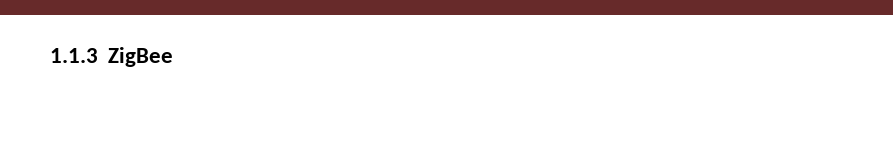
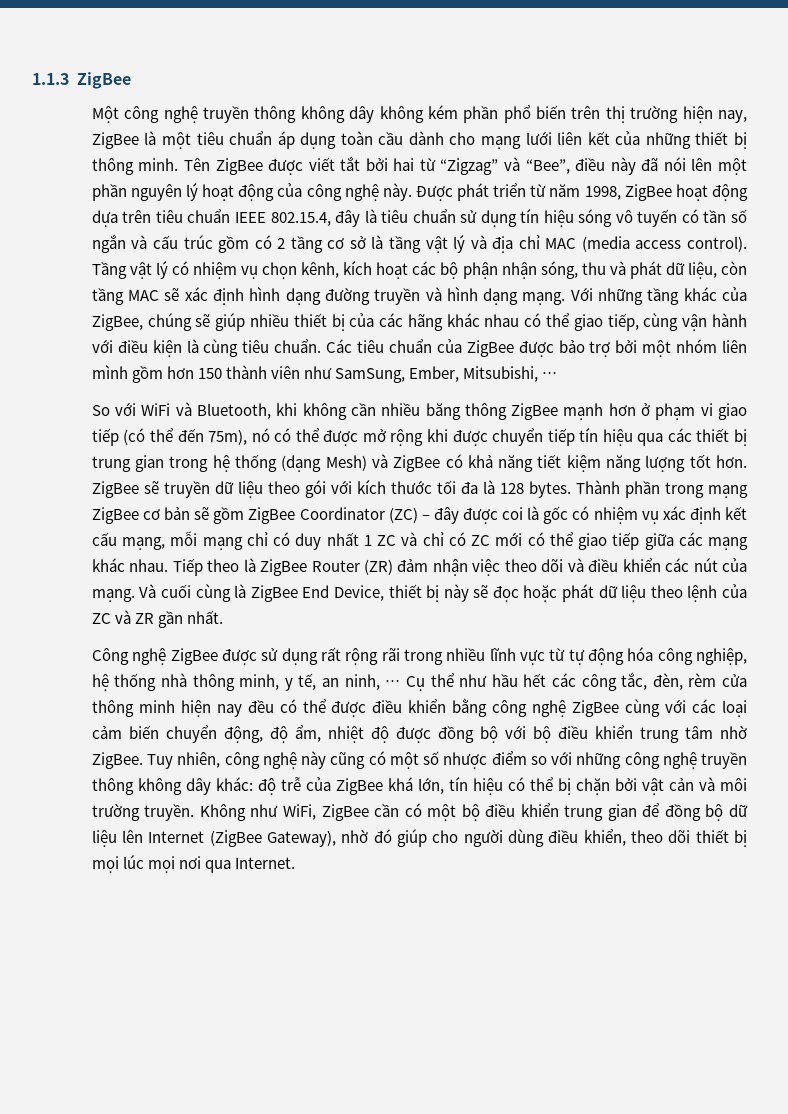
(173, 57) none -> [91,105,748,123] [91,131,747,149] [91,156,747,175] [91,183,749,201] [91,209,747,227] [91,234,747,253] [91,261,747,279] [91,287,748,305] [91,313,748,331] [91,339,747,357] [91,365,558,383] [91,402,748,420] [91,428,747,446] [91,454,748,472] [91,480,749,498] [91,506,747,524] [91,531,749,550] [91,558,747,576] [91,584,748,602] [91,610,224,628] [91,647,748,665] [91,672,748,691] [91,698,747,717] [91,725,748,743] [91,751,747,769] [91,777,747,795] [91,803,749,821] [91,829,747,847] [91,855,296,873] // Một công nghệ truyền thông không dây không kém phần phổ biến trên thị trường hiện nay, ZigBee là một tiêu chuẩn áp dụng toàn cầu dành cho mạng lưới liên kết của những thiết bị thông minh. Tên ZigBee được viết tắt bởi hai từ “Zigzag” và “Bee”, điều này đã nói lên một phần nguyên lý hoạt động của công nghệ này. Được phát triển từ năm 1998, ZigBee hoạt động dựa trên tiêu chuẩn IEEE 802.15.4, đây là tiêu chuẩn sử dụng tín hiệu sóng vô tuyến có tần số ngắn và cấu trúc gồm có 2 tầng cơ sở là tầng vật lý và địa chỉ MAC (media access control). Tầng vật lý có nhiệm vụ chọn kênh, kích hoạt các bộ phận nhận sóng, thu và phát dữ liệu, còn tầng MAC sẽ xác định hình dạng đường truyền và hình dạng mạng. Với những tầng khác của ZigBee, chúng sẽ giúp nhiều thiết bị của các hãng khác nhau có thể giao tiếp, cùng vận hành với điều kiện là cùng tiêu chuẩn. Các tiêu chuẩn của ZigBee được bảo trợ bởi một nhóm liên mình gồm hơn 150 thành viên như SamSung, Ember, Mitsubishi, … // So với WiFi và Bluetooth, khi không cần nhiều băng thông ZigBee mạnh hơn ở phạm vi giao tiếp (có thể đến 75m), nó có thể được mở rộng khi được chuyển tiếp tín hiệu qua các thiết bị trung gian trong hệ thống (dạng Mesh) và ZigBee có khả năng tiết kiệm năng lượng tốt hơn. ZigBee sẽ truyền dữ liệu theo gói với kích thước tối đa là 128 bytes. Thành phần trong mạng ZigBee cơ bản sẽ gồm ZigBee Coordinator (ZC) – đây được coi là gốc có nhiệm vụ xác định kết cấu mạng, mỗi mạng chỉ có duy nhất 1 ZC và chỉ có ZC mới có thể giao tiếp giữa các mạng khác nhau. Tiếp theo là ZigBee Router (ZR) đảm nhận việc theo dõi và điều khiển các nút của mạng. Và cuối cùng là ZigBee End Device, thiết bị này sẽ đọc hoặc phát dữ liệu theo lệnh của ZC và ZR gần nhất. // Công nghệ ZigBee được sử dụng rất rộng rãi trong nhiều lĩnh vực từ tự động hóa công nghiệp, hệ thống nhà thông minh, y tế, an ninh, … Cụ thể như hầu hết các công tắc, đèn, rèm cửa thông minh hiện nay đều có thể được điều khiển bằng công nghệ ZigBee cùng với các loại cảm biến chuyển động, độ ẩm, nhiệt độ được đồng bộ với bộ điều khiển trung tâm nhờ ZigBee. Tuy nhiên, công nghệ này cũng có một số nhược điểm so với những công nghệ truyền thông không dây khác: độ trễ của ZigBee khá lớn, tín hiệu có thể bị chặn bởi vật cản và môi trường truyền. Không như WiFi, ZigBee cần có một bộ điều khiển trung gian để đồng bộ dữ liệu lên Internet (ZigBee Gateway), nhờ đó giúp cho người dùng điều khiển, theo dõi thiết bị mọi lúc mọi nơi qua Internet.

